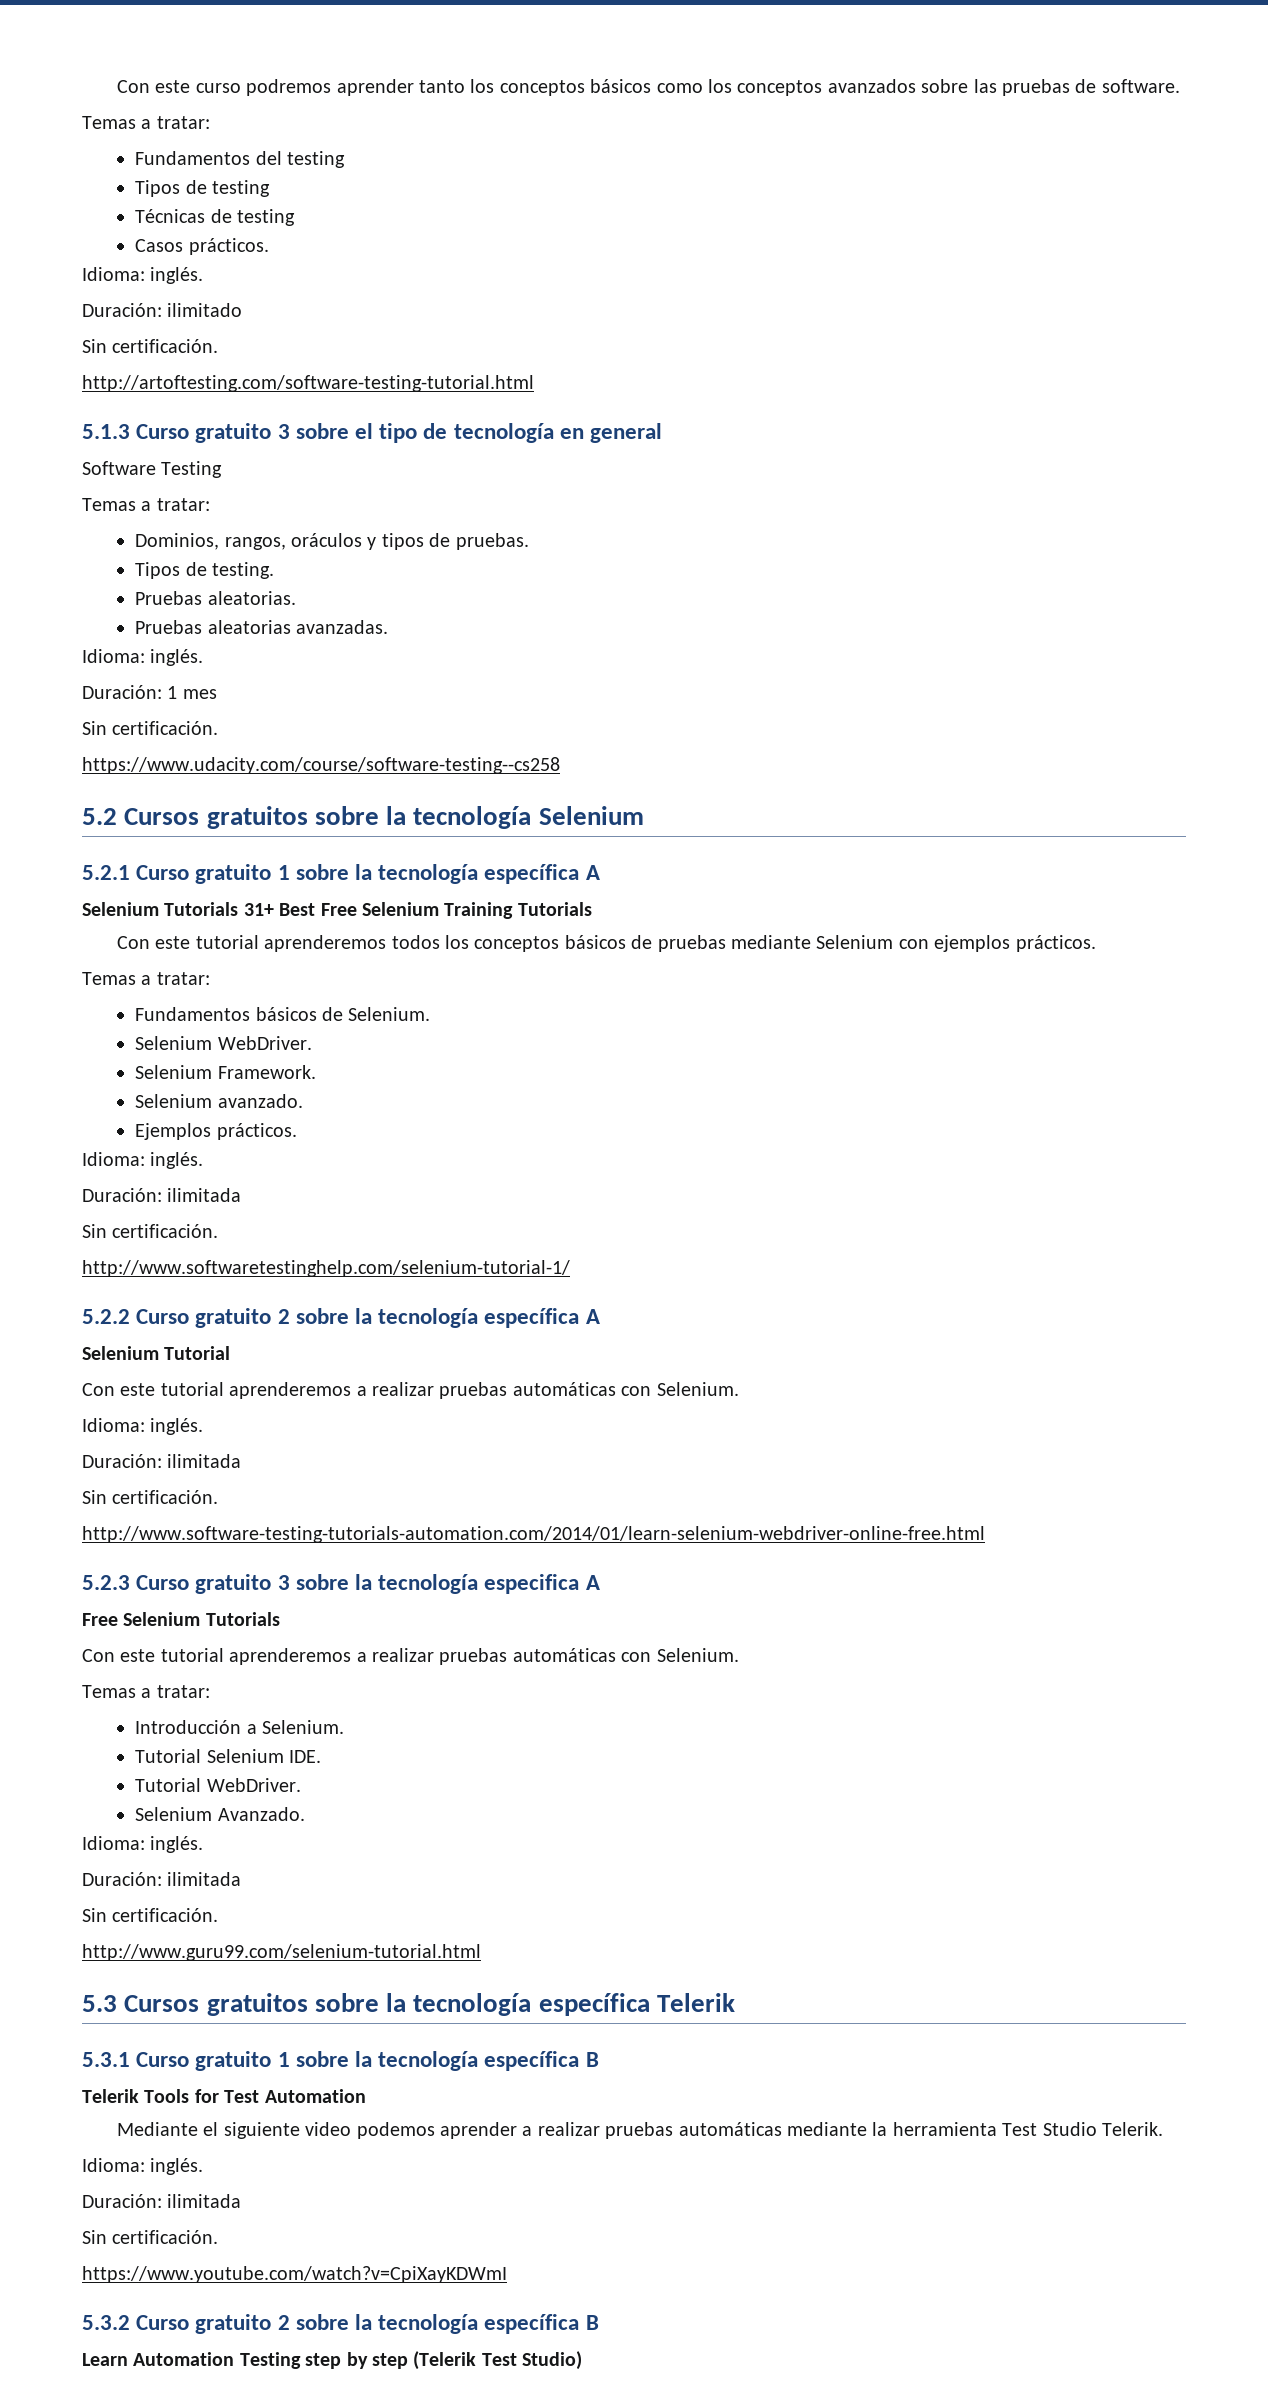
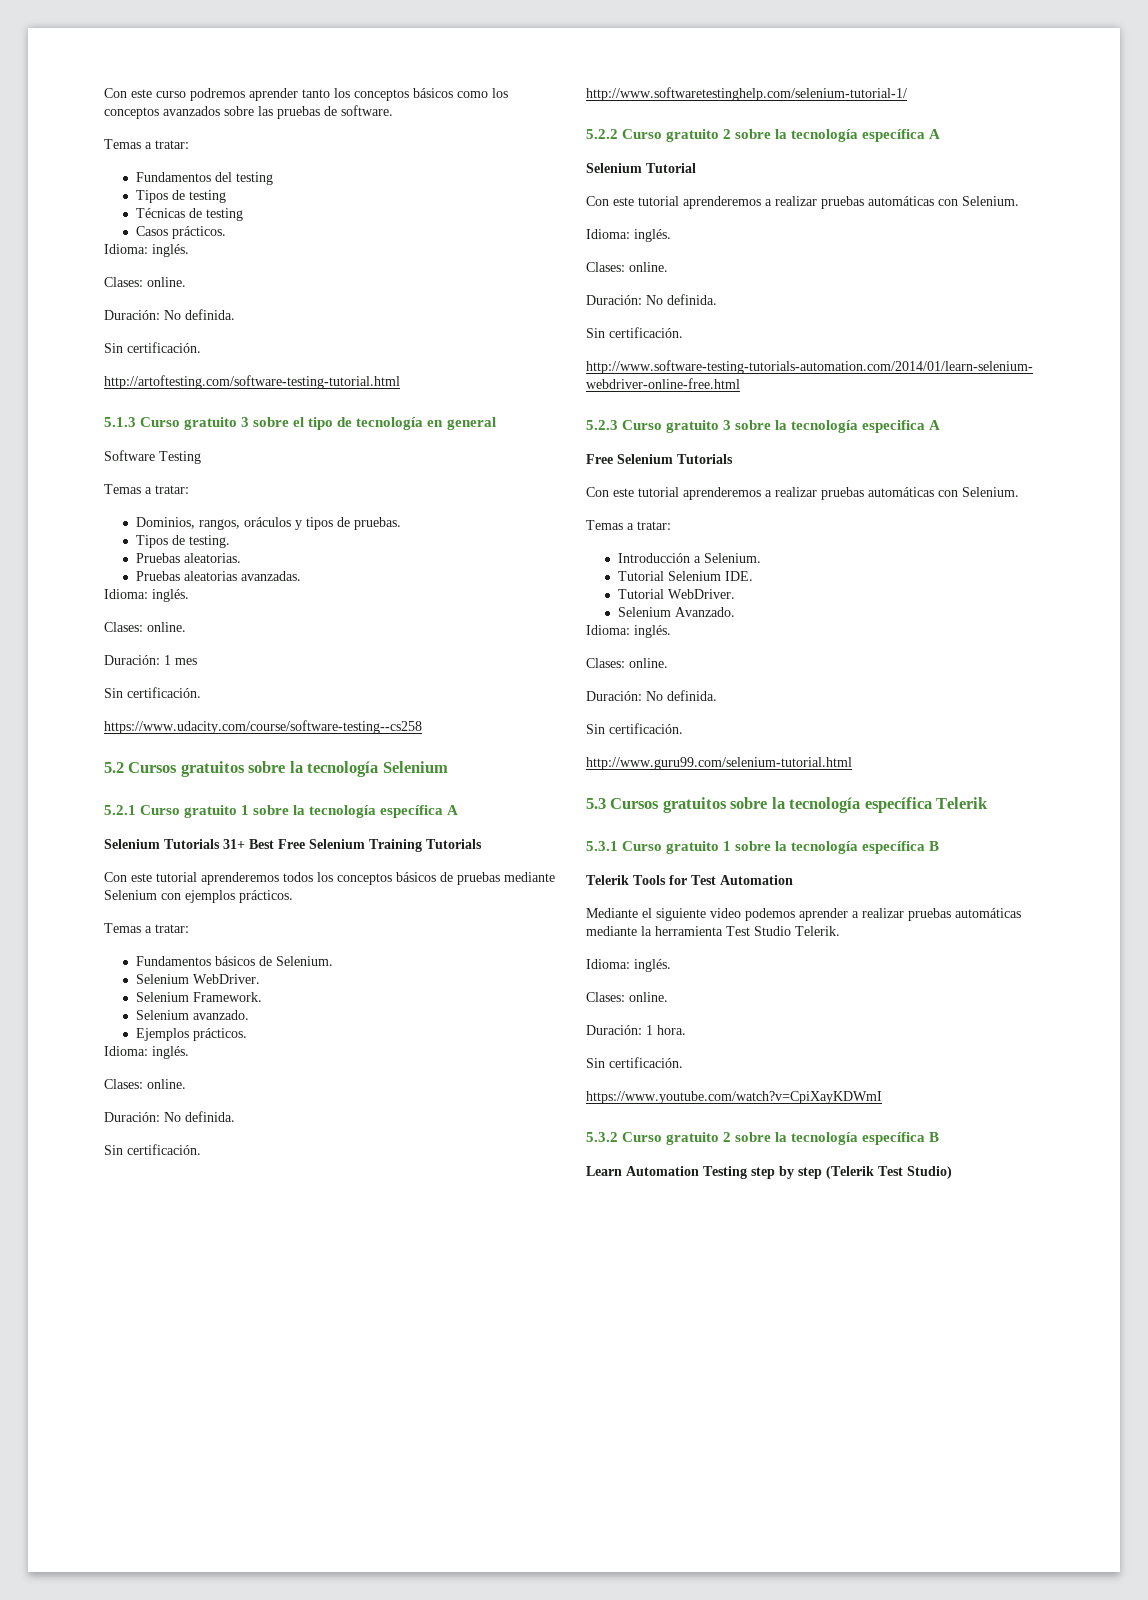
[82,303,243,317] // Duración: ilimitado -> [104,277,186,287] [104,309,235,320] // Clases: online. // Duración: No definida.
(204, 657) none -> [104,622,186,632] // Clases: online.
[82,1188,242,1202] // Duración: ilimitada -> [104,1079,186,1089] [104,1111,235,1122] // Clases: online. // Duración: No definida.
[82,1454,242,1468] // Duración: ilimitada -> [586,262,668,272] [586,294,717,305] // Clases: online. // Duración: No definida.
[82,1872,242,1886] // Duración: ilimitada -> [586,658,668,668] [586,690,717,701] // Clases: online. // Duración: No definida.
[82,2194,242,2208] // Duración: ilimitada -> [586,992,668,1002] [586,1025,686,1035] // Clases: online. // Duración: 1 hora.

